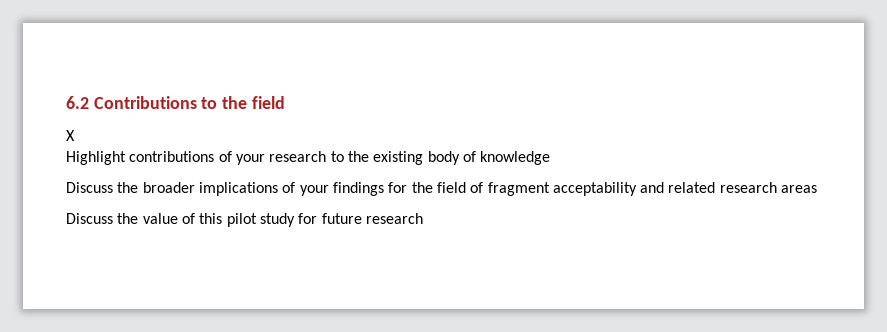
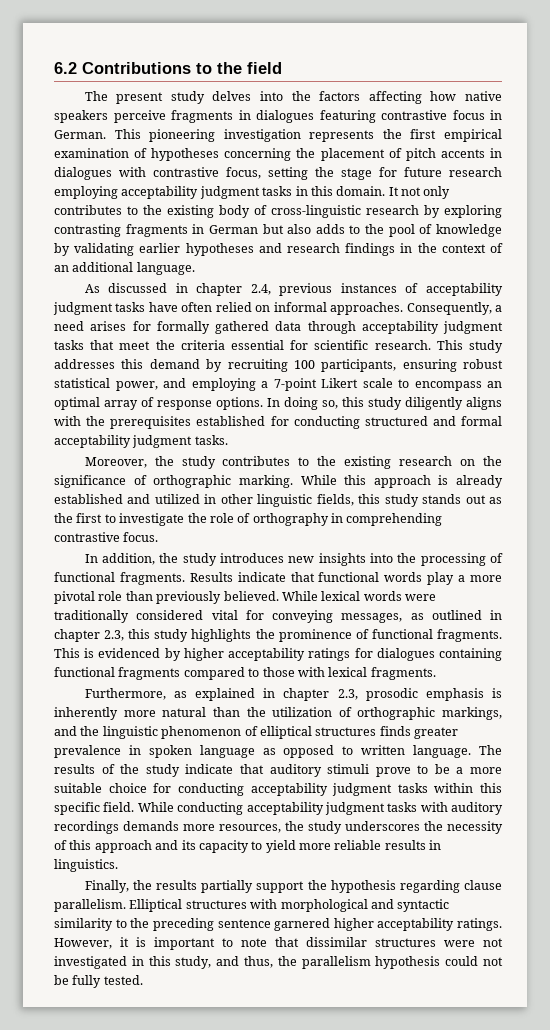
[66,130,75,141] [66,151,327,165] X // Highlight contributions of your research -> [84,91,503,104] [54,110,502,123] [54,129,502,142] [54,148,502,161] [54,167,502,180] [54,186,451,199] [54,205,122,215] The present study delves into the factors affecting how native speakers perceive fragments in dialogues featuring contrastive focus in German. This pioneering investigation represents the first empirical examination of hypotheses concerning the placement of pitch accents in dialogues with contrastive focus, setting the stage for future research employing acceptability judgment tasks in this domain. It not only contributes
[480,151,551,165] [66,182,818,196] [66,213,423,227] knowledge // Discuss the broader implications of your findings for the field of fragment acceptability and related research areas // Discuss the value of this pilot study for future research -> [271,205,502,218] [54,224,502,237] [54,243,503,256] [54,262,195,275] [84,283,504,296] [53,302,503,315] [54,321,503,334] [54,340,503,353] [54,359,503,372] [54,378,502,391] [54,397,502,410] [54,416,502,429] [54,435,228,448] [84,456,502,469] [54,475,503,488] [54,494,502,507] [54,513,443,526] [54,532,159,542] [84,553,503,566] [54,572,503,585] [54,591,436,604] [54,610,502,623] [54,629,502,642] [54,648,503,661] [54,667,436,680] [84,688,503,701] [54,707,502,720] [54,726,458,739] [54,745,503,758] [54,764,502,777] [54,783,502,796] [54,802,503,815] [54,821,503,834] [54,840,442,853] [54,859,118,872] [84,880,503,893] [54,899,450,912] [54,918,502,931] [54,937,503,950] [54,956,504,969] [54,975,143,988] cross-linguistic research by exploring contrasting fragments in German but also adds to the pool of knowledge by validating earlier hypotheses and research findings in the context of an additional language. // As discussed in chapter 2.4, previous instances of acceptability judgment tasks have often relied on informal approaches. Consequently, a need arises for formally gathered data through acceptability judgment tasks that meet the criteria essential for scientific research. This study addresses this demand by recruiting 100 participants, ensuring robust statistical power, and employing a 7-point Likert scale to encompass an optimal array of response options. In doing so, this study diligently aligns with the prerequisites established for conducting structured and formal acceptability judgment tasks. // Moreover, the study contributes to the existing research on the significance of orthographic marking. While this approach is already established and utilized in other linguistic fields, this study stands out as the first to investigate the role of orthography in comprehending contrastive focus. // In addition, the study introduces new insights into the processing of functional fragments. Results indicate that functional words play a more pivotal role than previously believed. While lexical words were traditionally considered vital for conveying messages, as outlined in chapter 2.3, this study highlights the prominence of functional fragments. This is evidenced by higher acceptability ratings for dialogues containing functional fragments compared to those with lexical fragments. // Furthermore, as explained in chapter 2.3, prosodic emphasis is inherently more natural than the utilization of orthographic markings, and the linguistic phenomenon of elliptical structures finds greater prevalence in spoken language as opposed to written language. The results of the study indicate that auditory stimuli prove to be a more suitable choice for conducting acceptability judgment tasks within this specific field. While conducting acceptability judgment tasks with auditory recordings demands more resources, the study underscores the necessity of this approach and its capacity to yield more reliable results in linguistics. // Finally, the results partially support the hypothesis regarding clause parallelism. Elliptical structures with morphological and syntactic similarity to the preceding sentence garnered higher acceptability ratings. However, it is important to note that dissimilar structures were not investigated in this study, and thus, the parallelism hypothesis could not be fully tested.

